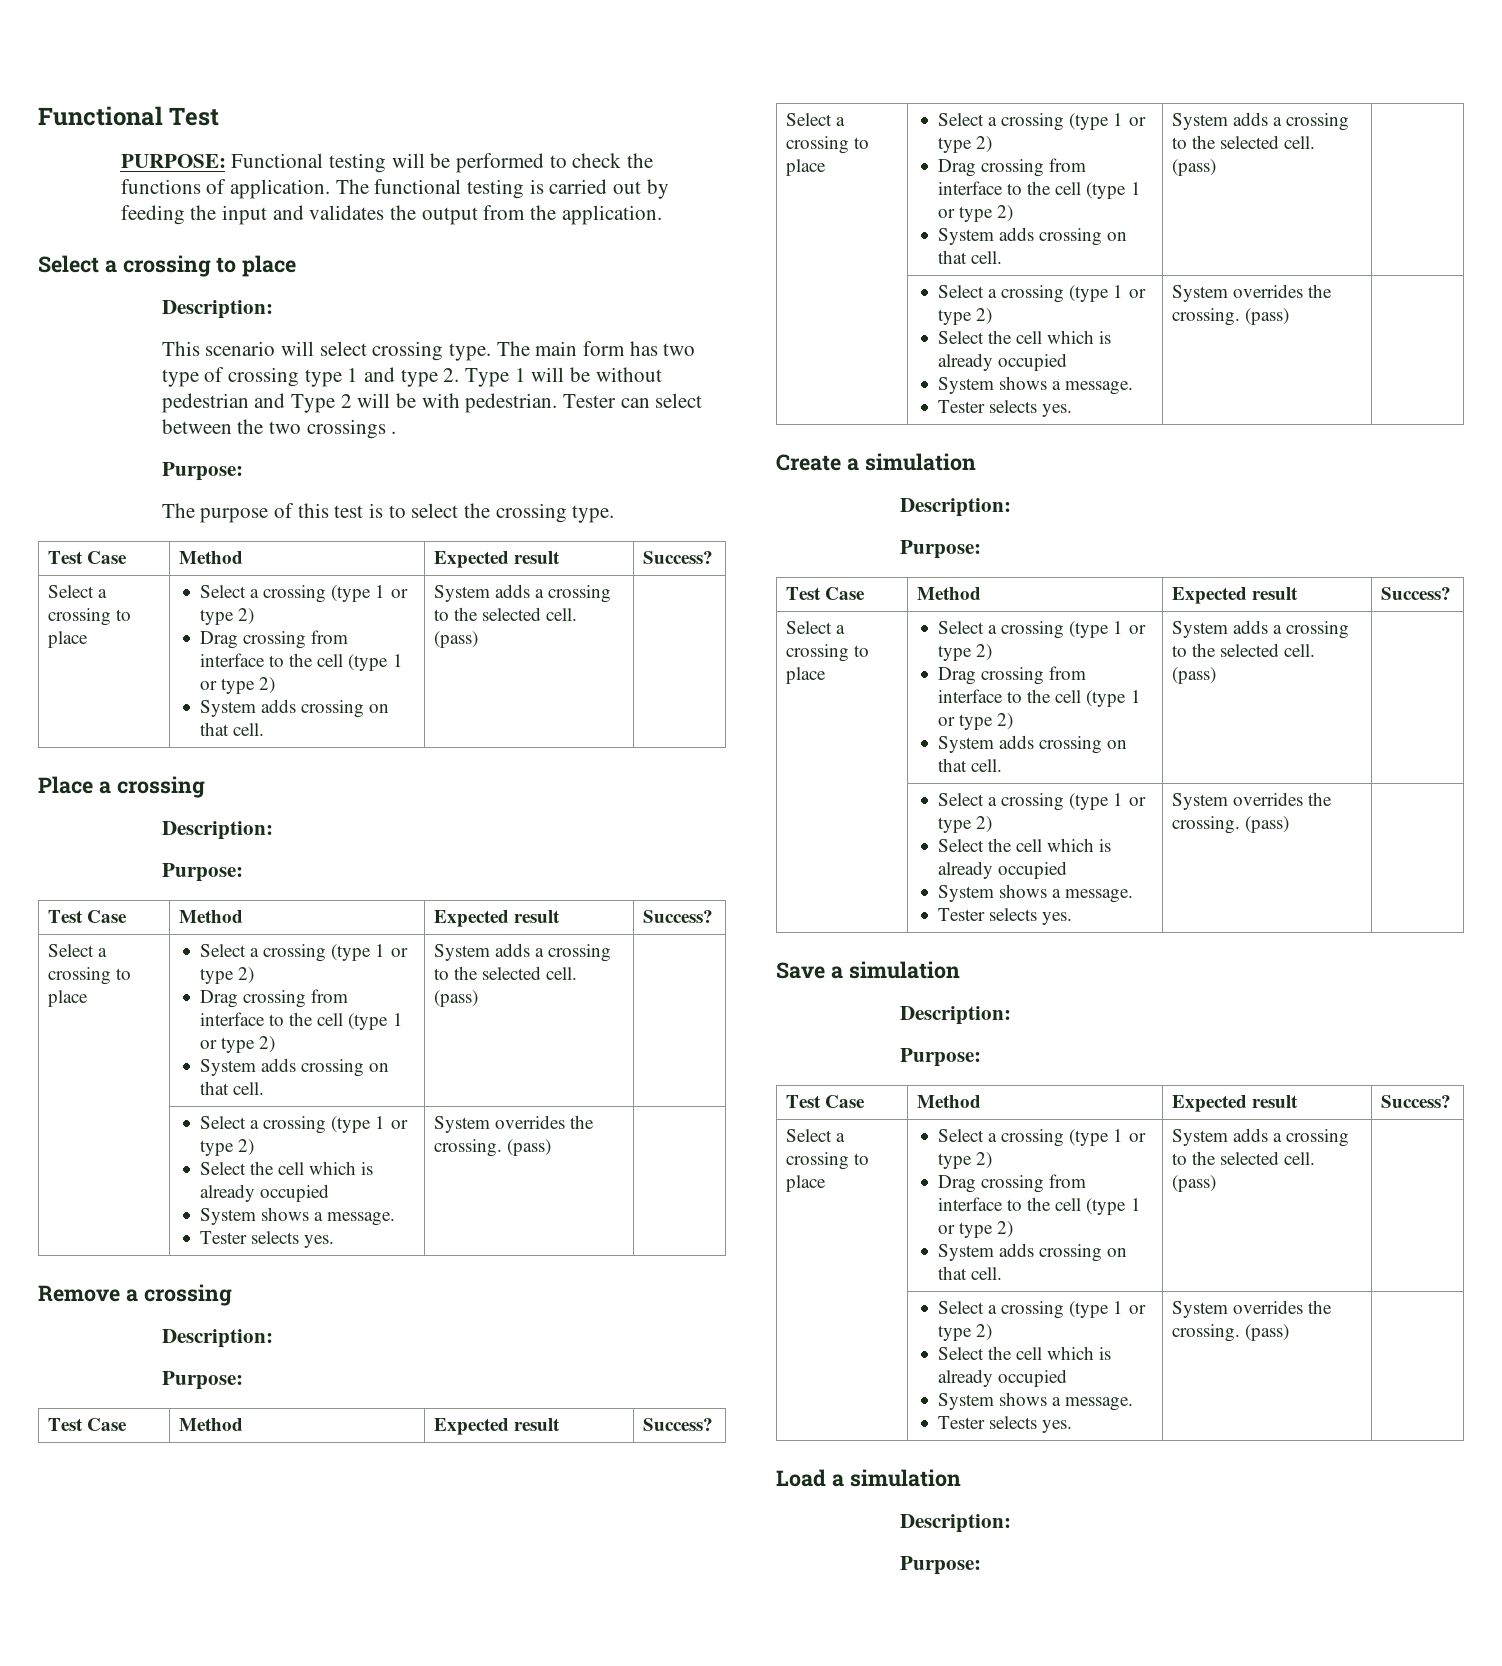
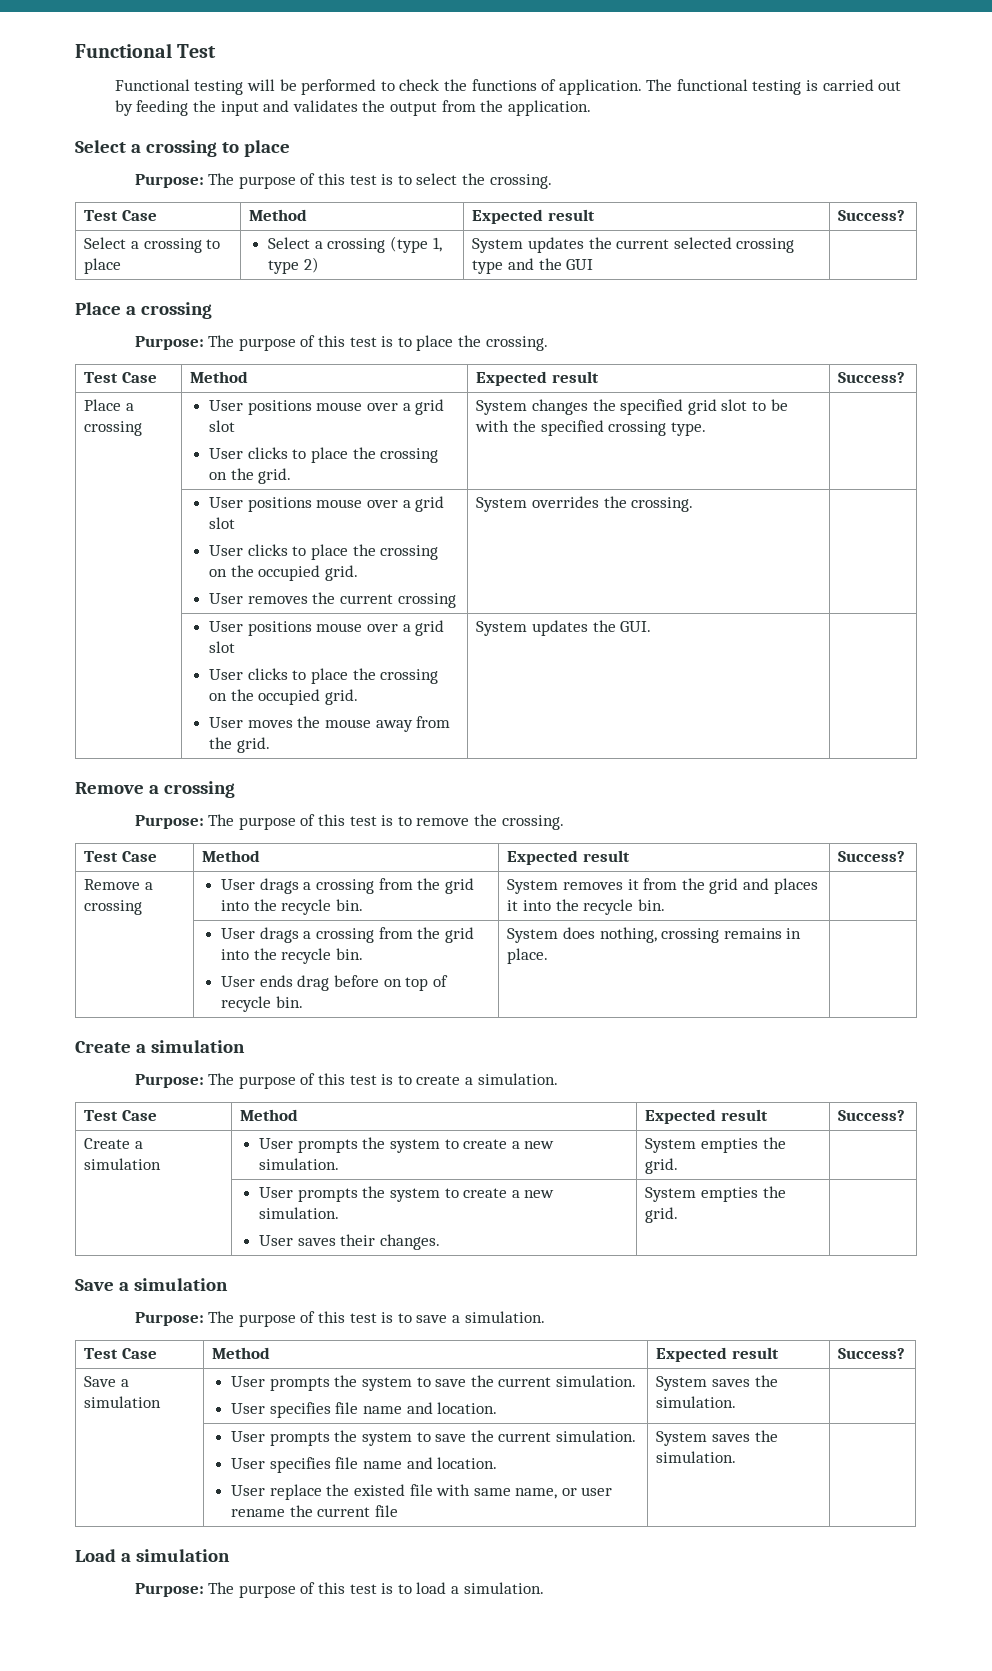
[120,154,226,168] PURPOSE: -> (217, 51) none
[161,300,273,319] [161,341,696,361] [161,367,662,387] [161,393,703,413] [161,419,397,439] [161,462,243,481] // Description: // This scenario will select crossing type. The main form has two type of crossing type 1 and type 2. Type 1 will be without pedestrian and Type 2 will be with pedestrian. Tester can select between the two crossings . // Purpose: // -> [134,174,204,188] // Purpose:
[495,503,615,523] crossing type. -> [489,174,552,189] crossing.
[375,585,408,598] [199,608,255,625] [199,630,349,649] [199,653,403,671] [199,677,276,694] [199,699,390,718] [199,722,265,736] [434,584,612,603] [434,607,578,621] [434,631,479,648] [38,776,205,798] [161,821,273,840] [161,863,243,882] [48,910,128,923] [179,910,244,923] [434,910,561,927] [643,910,714,923] [48,944,108,957] [48,967,132,985] [48,990,89,1007] [199,944,408,962] [199,967,255,984] [199,989,349,1008] [199,1012,403,1030] [199,1036,276,1053] [199,1058,390,1077] [199,1081,265,1095] [434,943,612,962] [434,966,578,980] [434,990,479,1007] [199,1116,408,1134] [199,1139,255,1156] [199,1161,374,1175] [199,1184,330,1202] [199,1207,396,1226] [199,1231,335,1248] [434,1115,595,1133] [434,1139,552,1157] [38,1284,232,1306] [161,1329,273,1348] [161,1371,243,1390] [48,1418,128,1431] [179,1418,244,1431] [434,1418,561,1435] [643,1418,714,1431] [786,113,846,126] [786,136,870,154] [786,159,827,176] [937,113,1146,131] [937,136,993,153] [937,158,1087,177] [937,181,1141,199] [937,205,1014,222] [937,227,1128,246] [937,250,1003,264] [1172,112,1350,131] [1172,135,1316,149] [1172,159,1217,176] [937,285,1146,303] [937,308,993,325] [937,330,1112,344] [937,353,1068,371] [937,376,1134,395] [937,400,1073,417] [1172,284,1333,302] [1172,308,1290,326] [776,453,976,471] [899,498,1011,517] [899,540,981,559] [786,587,866,600] [917,587,982,600] [1172,587,1299,604] [1381,587,1452,600] [786,621,846,634] [786,644,870,662] [786,667,827,684] [937,621,1146,639] [937,644,993,661] [937,666,1087,685] [937,689,1141,707] [937,713,1014,730] [937,735,1128,754] [937,758,1003,772] [1172,620,1350,639] [1172,643,1316,657] [1172,667,1217,684] [937,793,1146,811] [937,816,993,833] [937,838,1112,852] [937,861,1068,879] [937,884,1134,903] [937,908,1073,925] [1172,792,1333,810] [1172,816,1290,834] [776,961,960,979] [899,1006,1011,1025] [899,1048,981,1067] [786,1095,866,1108] [917,1095,982,1108] [1172,1095,1299,1112] [1381,1095,1452,1108] [786,1129,846,1142] [786,1152,870,1170] [786,1175,827,1192] [937,1129,1146,1147] [937,1152,993,1169] [937,1174,1087,1193] [937,1197,1141,1215] [937,1221,1014,1238] [937,1243,1128,1262] [937,1266,1003,1280] [1172,1128,1350,1147] [1172,1151,1316,1165] [1172,1175,1217,1192] [937,1301,1146,1319] [937,1324,993,1341] [937,1346,1112,1360] [937,1369,1068,1387] [937,1392,1134,1411] [937,1416,1073,1433] [1172,1300,1333,1318] [1172,1324,1290,1342] 1 or type 2) // Drag crossing from interface to the cell (type 1 or type 2) // System adds crossing on that cell. | System adds a crossing to the selected cell. (pass) | // Place a crossing // Description: // Purpose: // Test Case | Method | Expected result | Success? // Select a crossing to place | Select a crossing (type 1 or type 2) // Drag crossing from interface to the cell (type 1 or type 2) // System adds crossing on that cell. | System adds a crossing to the selected cell. (pass) | // | Select a crossing (type 1 or type 2) // Select the cell which is already occupied // System shows a message. // Tester selects yes. | System overrides the crossing. (pass) | // Remove a crossing // Description: // Purpose: // Test Case | Method | Expected result | Success? // Select a crossing to place | Select a crossing (type 1 or type 2) // Drag crossing from interface to the cell (type 1 or type 2) // System adds crossing on that cell. | System adds a crossing to the selected cell. (pass) | // | Select a crossing (type 1 or type 2) // Select the cell which is already occupied // System shows a message. // Tester selects yes. | System overrides the crossing. (pass) | // Create a simulation // Description: // Purpose: // Test Case | Method | Expected result | Success? // Select a crossing to place | Select a crossing (type 1 or type 2) // Drag crossing from interface to the cell (type 1 or type 2) // System adds crossing on that cell. | System adds a crossing to the selected cell. (pass) | // | Select a crossing (type 1 or type 2) // Select the cell which is already occupied // System shows a message. // Tester selects yes. | System overrides the crossing. (pass) | // Save a simulation // Description: // Purpose: // Test Case | Method | Expected result | Success? // Select a crossing to place | Select a crossing (type 1 or type 2) // Drag crossing from interface to the cell (type 1 or type 2) // System adds crossing on that cell. | System adds a crossing to the selected cell. (pass) | // | Select a crossing (type 1 or type 2) // Select the cell which is already occupied // System shows a message. // Tester selects yes. | System overrides the crossing. (pass) -> [432,237,442,252] [268,257,319,274] [472,237,795,253] [472,258,594,274] [75,302,212,319] [134,335,548,351] [84,372,158,383] [190,371,249,383] [476,371,600,386] [838,372,906,383] [84,399,135,411] [84,421,143,436] [209,399,445,415] [209,420,236,432] [209,447,439,463] [209,468,292,484] [476,399,788,415] [475,420,706,436] [209,496,445,512] [209,517,236,529] [209,544,439,560] [209,565,358,581] [209,592,456,608] [476,496,694,512] [209,620,445,636] [209,641,236,653] [209,668,439,684] [209,689,358,705] [209,716,451,732] [209,737,270,753] [476,620,652,636] [75,781,235,798] [134,814,564,830] [84,851,158,862] [202,850,261,862] [507,850,631,865] [838,851,906,862] [84,879,154,890] [84,900,143,915] [221,878,474,894] [221,899,363,915] [507,878,818,894] [507,899,665,915] [221,927,474,943] [221,948,363,964] [221,975,448,991] [221,996,303,1012] [507,927,802,943] [507,948,549,964] [75,1040,245,1053] [134,1073,558,1089] [84,1110,158,1121] [240,1109,299,1121] [645,1109,769,1124] [838,1110,906,1121] [84,1138,144,1149] [84,1158,162,1170] [259,1137,555,1153] [259,1158,340,1170] [645,1137,786,1153] [645,1158,679,1174] [259,1186,555,1202] [259,1207,340,1219] [259,1234,440,1250] [645,1186,786,1202] [645,1207,679,1223] [75,1278,228,1291] [134,1311,545,1327] [84,1348,158,1359] [212,1347,271,1359] [656,1347,780,1362] [838,1348,906,1359] [84,1376,130,1387] [84,1396,162,1408] [231,1375,636,1391] [231,1402,498,1418] [656,1375,778,1391] [656,1396,737,1408] [231,1430,636,1446] [231,1457,498,1473] [231,1484,613,1500] [231,1505,398,1517] [656,1430,778,1446] [656,1451,737,1463] 1, type 2) | System updates the current selected crossing type and the GUI | // Place a crossing // Purpose: The purpose of this test is to place the crossing. // Test Case | Method | Expected result | Success? // Place a crossing | User positions mouse over a grid slot // User clicks to place the crossing on the grid. | System changes the specified grid slot to be with the specified crossing type. | // | User positions mouse over a grid slot // User clicks to place the crossing on the occupied grid. // User removes the current crossing | System overrides the crossing. | // | User positions mouse over a grid slot // User clicks to place the crossing on the occupied grid. // User moves the mouse away from the grid. | System updates the GUI. | // Remove a crossing // Purpose: The purpose of this test is to remove the crossing. // Test Case | Method | Expected result | Success? // Remove a crossing | User drags a crossing from the grid into the recycle bin. | System removes it from the grid and places it into the recycle bin. | // | User drags a crossing from the grid into the recycle bin. // User ends drag before on top of recycle bin. | System does nothing, crossing remains in place. | // Create a simulation // Purpose: The purpose of this test is to create a simulation. // Test Case | Method | Expected result | Success? // Create a simulation | User prompts the system to create a new simulation. | System empties the grid. | // | User prompts the system to create a new simulation. // User saves their changes. | System empties the grid. | // Save a simulation // Purpose: The purpose of this test is to save a simulation. // Test Case | Method | Expected result | Success? // Save a simulation | User prompts the system to save the current simulation. // User specifies file name and location. | System saves the simulation. | // | User prompts the system to save the current simulation. // User specifies file name and location. // User replace the existed file with same name, or user rename the current file | System saves the simulation.
[899,1514,1011,1533] [899,1556,981,1575] // Description: // Purpose: -> [134,1582,544,1598] // Purpose: The purpose of this test is to load a simulation.

